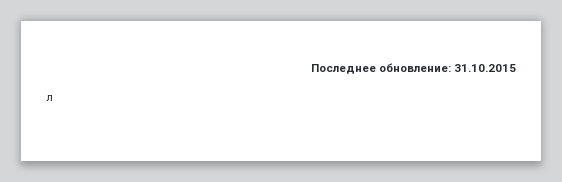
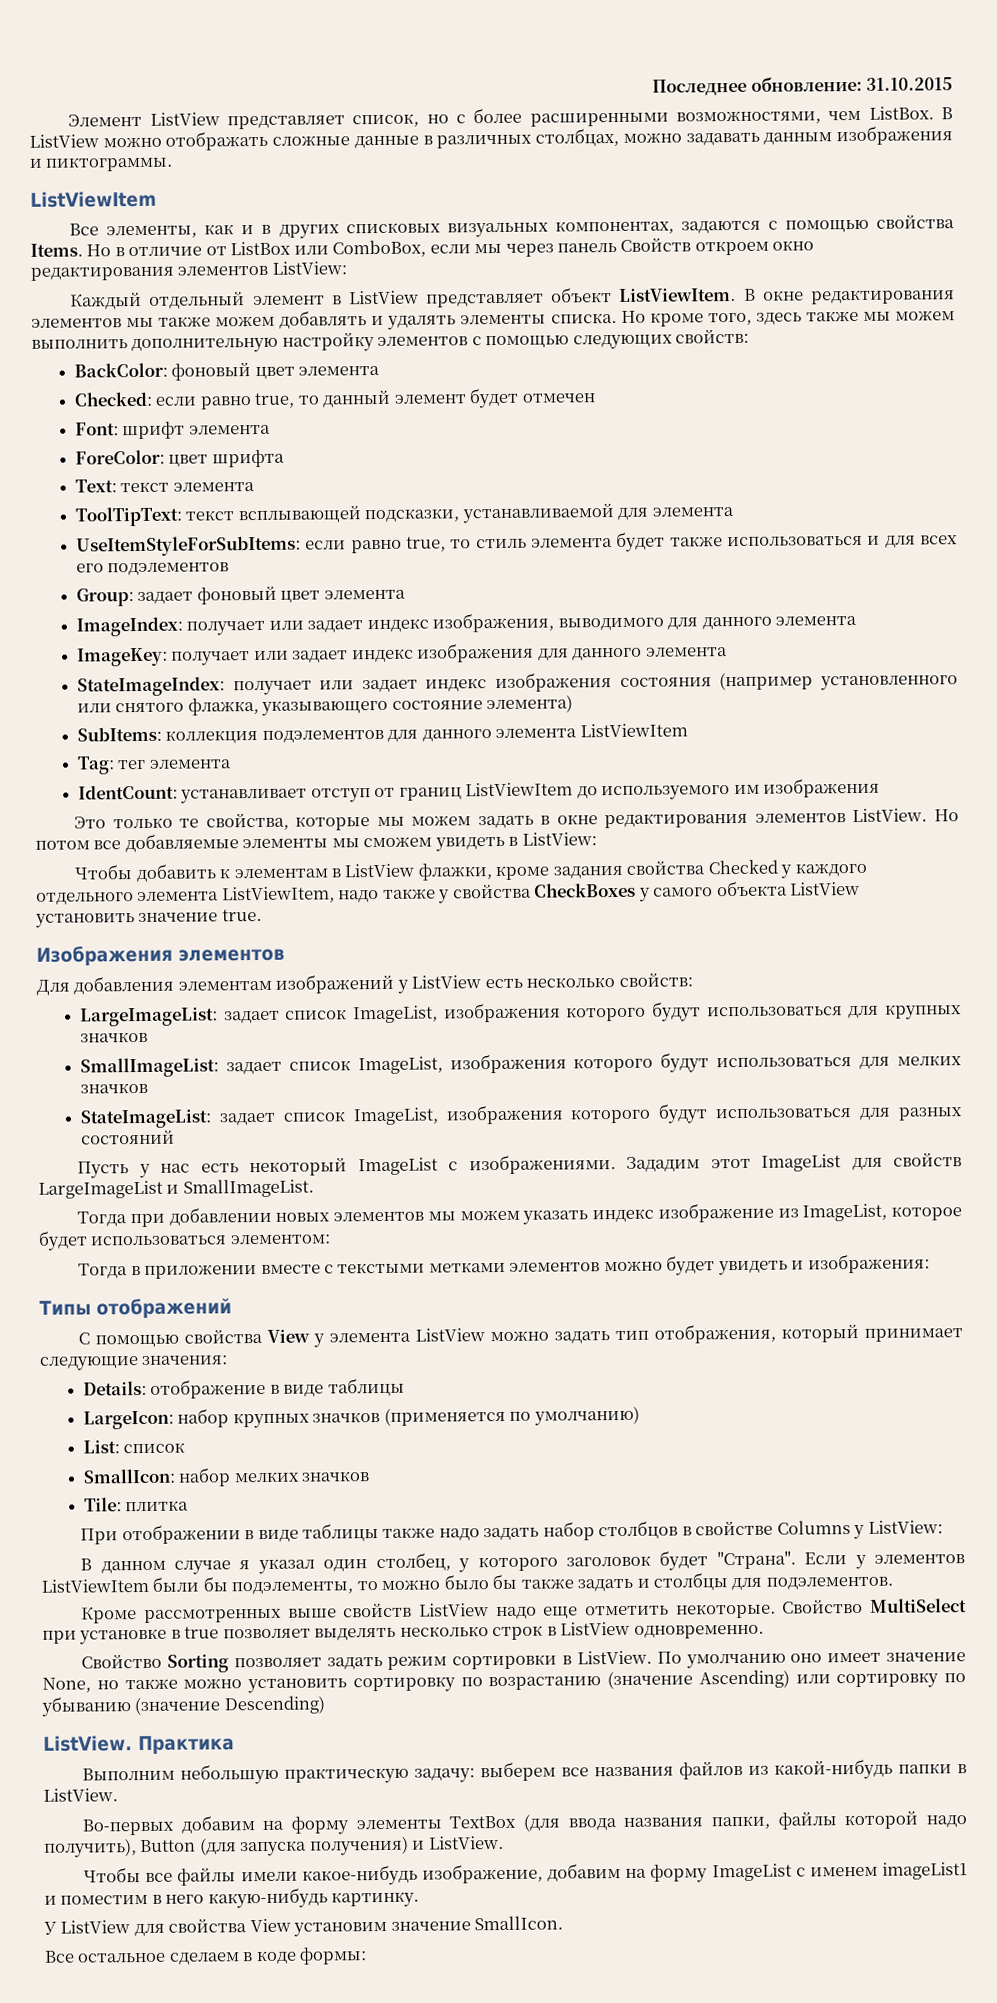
[46,95,53,101] л -> [68,106,953,130] [29,125,954,151] [29,156,174,172] [30,190,157,208] [69,214,956,239] [30,237,815,258] [30,261,347,281] [70,287,956,310] [31,310,956,330] [31,328,750,354] [73,362,381,381] [73,387,595,410] [74,421,271,440] [74,449,285,468] [74,479,255,493] [74,503,734,527] [75,531,959,557] [75,562,230,576] [75,585,406,607] [75,612,857,637] [76,642,728,667] [76,671,959,697] [76,694,574,716] [76,723,688,744] [76,756,232,775] [77,777,880,804] [74,808,960,831] [35,832,597,853] [74,859,867,883] [36,880,861,905] [35,908,262,928] [36,944,285,966] [36,972,693,996] [79,1001,962,1027] [79,1031,148,1043] [79,1052,963,1078] [79,1082,148,1094] [79,1103,964,1129] [80,1129,175,1145] [77,1152,962,1179] [38,1178,314,1199] [77,1202,962,1228] [38,1230,331,1251] [78,1253,930,1279] [39,1297,232,1319] [78,1323,963,1348] [39,1355,229,1371] [82,1377,405,1399] [82,1405,640,1430] [82,1440,186,1454] [82,1467,371,1487] [83,1497,190,1512] [80,1520,943,1545] [80,1550,966,1575] [41,1572,893,1595] [81,1598,968,1624] [42,1621,764,1645] [81,1650,967,1673] [42,1669,966,1694] [41,1695,325,1717] [43,1735,235,1755] [82,1758,967,1785] [43,1788,118,1802] [82,1810,967,1836] [43,1835,504,1858] [83,1862,968,1886] [44,1887,420,1909] [43,1915,564,1937] [44,1947,368,1965] Элемент ListView представляет список, но с более расширенными возможностями, чем ListBox. В ListView можно отображать сложные данные в различных столбцах, можно задавать данным изображения и пиктограммы. // ListViewItem // Все элементы, как и в других списковых визуальных компонентах, задаются с помощью свойства Items. Но в отличие от ListBox или ComboBox, если мы через панель Свойств откроем окно редактирования элементов ListView: // Каждый отдельный элемент в ListView представляет объект ListViewItem. В окне редактирования элементов мы также можем добавлять и удалять элементы списка. Но кроме того, здесь также мы можем выполнить дополнительную настройку элементов с помощью следующих свойств: // BackColor: фоновый цвет элемента // Checked: если равно true, то данный элемент будет отмечен // Font: шрифт элемента // ForeColor: цвет шрифта // Text: текст элемента // ToolTipText: текст всплывающей подсказки, устанавливаемой для элемента // UseItemStyleForSubItems: если равно true, то стиль элемента будет также использоваться и для всех его подэлементов // Group: задает фоновый цвет элемента // ImageIndex: получает или задает индекс изображения, выводимого для данного элемента // ImageKey: получает или задает индекс изображения для данного элемента // StateImageIndex: получает или задает индекс изображения состояния (например установленного или снятого флажка, указывающего состояние элемента) // SubItems: коллекция подэлементов для данного элемента ListViewItem // Tag: тег элемента // IdentCount: устанавливает отступ от границ ListViewItem до используемого им изображения // Это только те свойства, которые мы можем задать в окне редактирования элементов ListView. Но потом все добавляемые элементы мы сможем увидеть в ListView: // Чтобы добавить к элементам в ListView флажки, кроме задания свойства Checked у каждого отдельного элемента ListViewItem, надо также у свойства CheckBoxes у самого объекта ListView установить значение true. // Изображения элементов // Для добавления элементам изображений у ListView есть несколько свойств: // LargeImageList: задает список ImageList, изображения которого будут использоваться для крупных значков // SmallImageList: задает список ImageList, изображения которого будут использоваться для мелких значков // StateImageList: задает список ImageList, изображения которого будут использоваться для разных состояний // Пусть у нас есть некоторый ImageList с изображениями. Зададим этот ImageList для свойств LargeImageList и SmallImageList. // Тогда при добавлении новых элементов мы можем указать индекс изображение из ImageList, которое будет использоваться элементом: // Тогда в приложении вместе с текстыми метками элементов можно будет увидеть и изображения: // Типы отображений // С помощью свойства View у элемента ListView можно задать тип отображения, который принимает следующие значения: // Details: отображение в виде таблицы // LargeIcon: набор крупных значков (применяется по умолчанию) // List: список // SmallIcon: набор мелких значков // Tile: плитка // При отображении в виде таблицы также надо задать набор столбцов в свойстве Columns у ListView: // В данном случае я указал один столбец, у которого заголовок будет "Страна". Если у элементов ListViewItem были бы подэлементы, то можно было бы также задать и столбцы для подэлементов. // Кроме рассмотренных выше свойств ListView надо еще отметить некоторые. Свойство MultiSelect при установке в true позволяет выделять несколько строк в ListView одновременно. // Свойство Sorting позволяет задать режим сортировки в ListView. По умолчанию оно имеет значение None, но также можно установить сортировку по возрастанию (значение Ascending) или сортировку по убыванию (значение Descending) // ListView. Практика // Выполним небольшую практическую задачу: выберем все названия файлов из какой-нибудь папки в ListView. // Во-первых добавим на форму элементы TextBox (для ввода названия папки, файлы которой надо получить), Button (для запуска получения) и ListView. // Чтобы все файлы имели какое-нибудь изображение, добавим на форму ImageList с именем imageList1 и поместим в него какую-нибудь картинку. // У ListView для свойства View установим значение SmallIcon. // Все остальное сделаем в коде формы:

